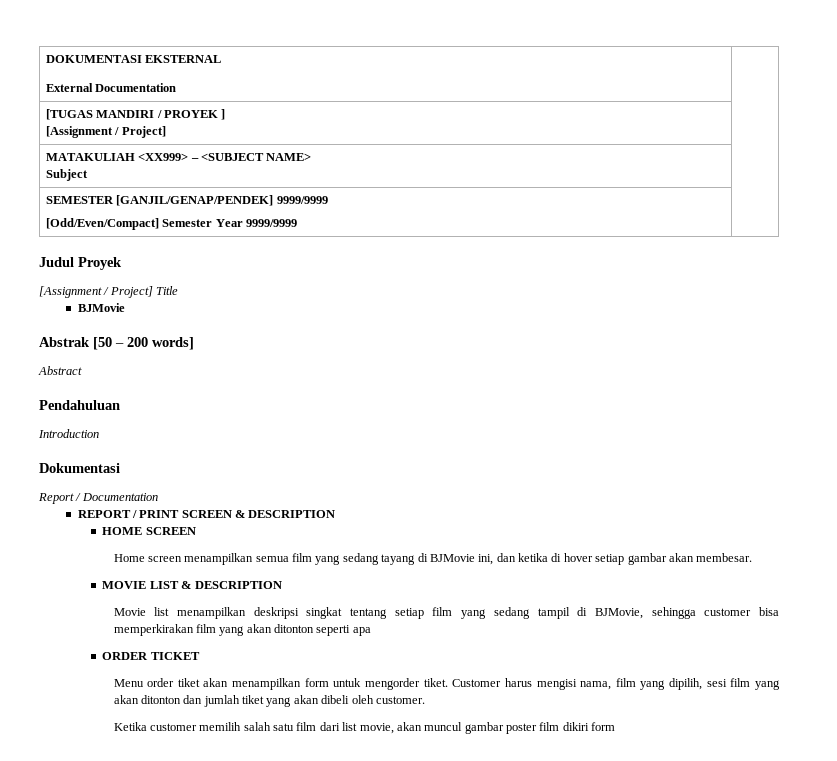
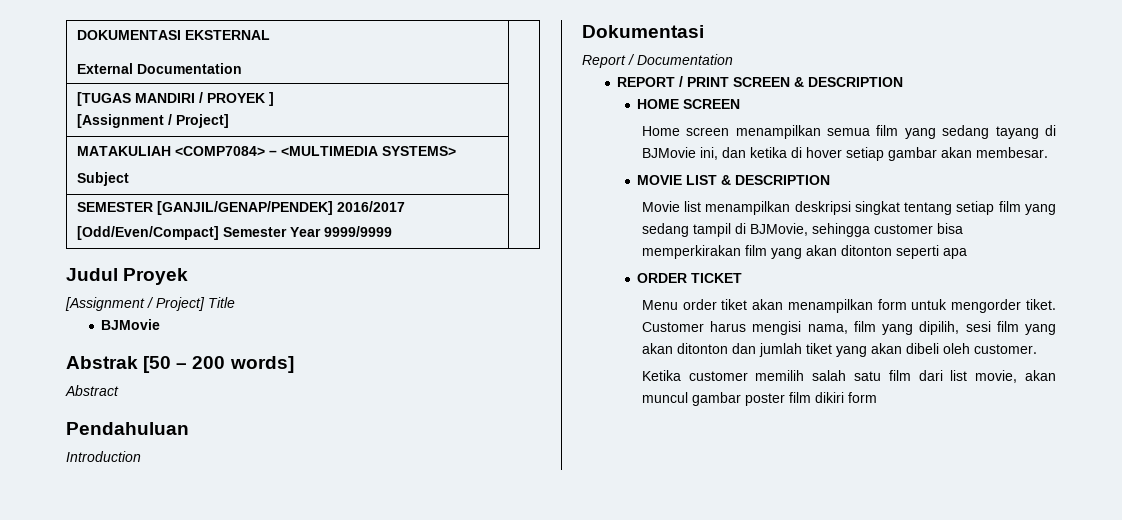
[138,153,312,161] <XX999> – <SUBJECT NAME> -> [174,146,456,156] <COMP7084> – <MULTIMEDIA SYSTEMS>
[276,196,328,204] 9999/9999 -> [336,201,405,212] 2016/2017

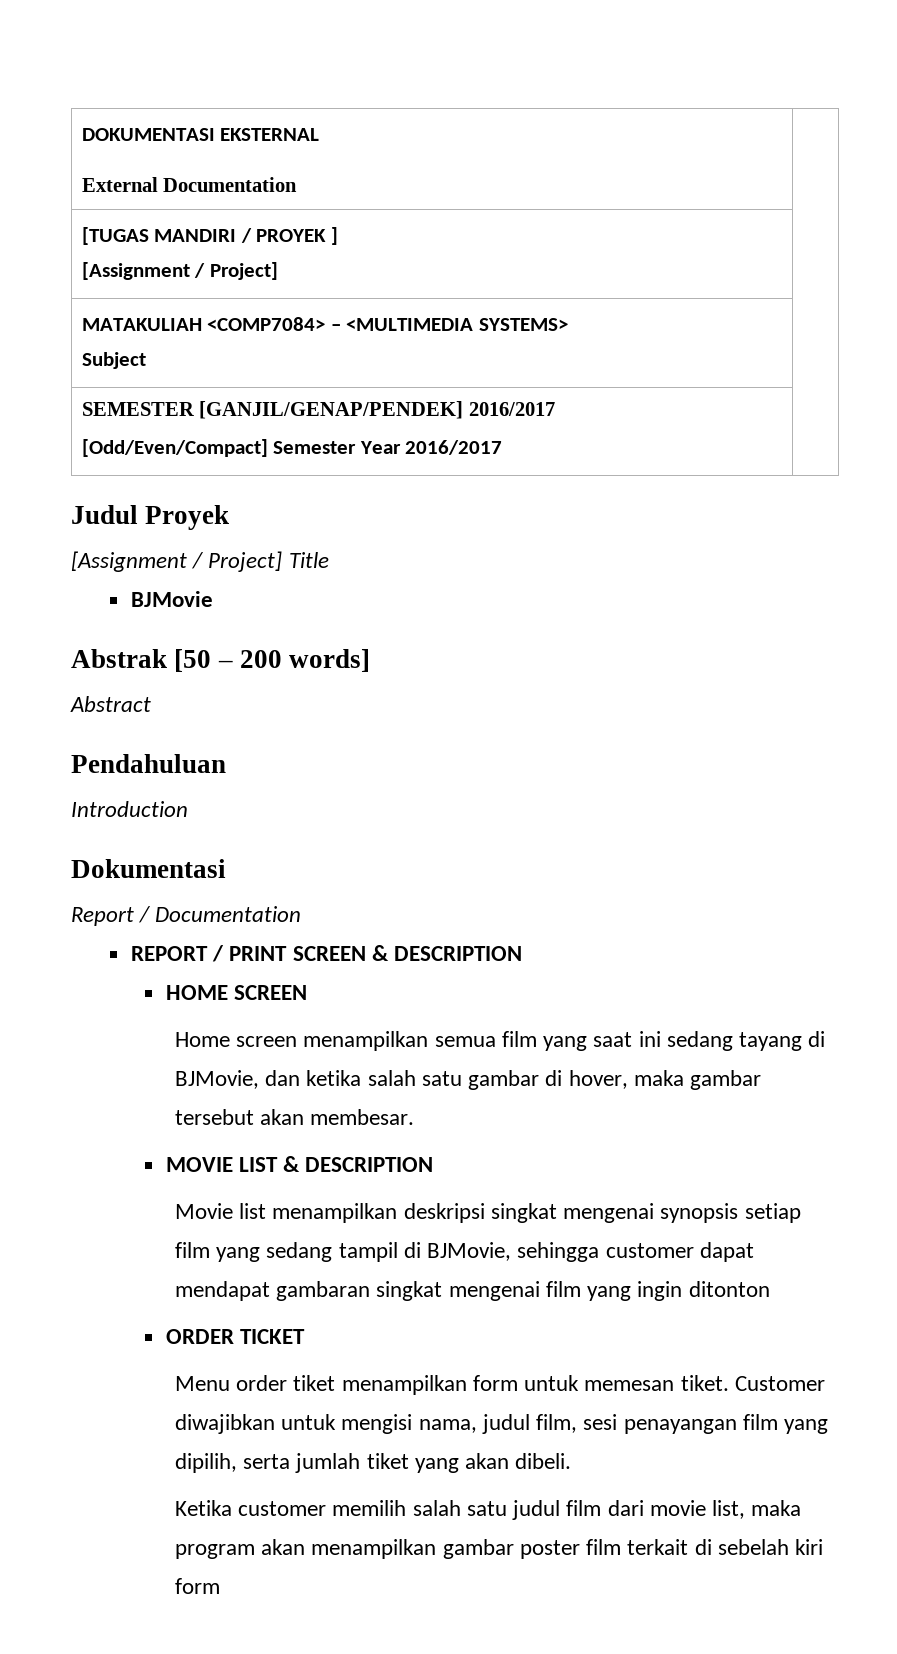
[323,226,392,237] 9999/9999 -> [405,440,503,455] 2016/2017
(936, 133) none -> [593,1031,661,1047] saat ini
[641,147,937,161] BJMovie ini, dan ketika di hover setiap gambar -> [175,1070,761,1090] [175,1109,255,1125] BJMovie, dan ketika salah satu gambar di hover, maka gambar tersebut
[904,202,953,215] tentang -> [563,1203,739,1223] mengenai synopsis
[936,223,963,234] [641,245,967,259] bisa memperkirakan film yang akan ditonton seperti apa -> [699,1242,754,1262] [175,1281,770,1301] dapat mendapat gambaran singkat mengenai film yang ingin ditonton
[752,299,784,310] akan -> (336, 1383) none
[951,299,1022,313] mengorder -> [584,1380,675,1391] memesan
[710,321,1056,335] [641,343,756,354] harus mengisi nama, film yang dipilih, sesi film yang akan ditonton dan -> [175,1414,828,1434] [175,1453,291,1473] diwajibkan untuk mengisi nama, judul film, sesi penayangan film yang dipilih, serta
[905,343,1037,354] dibeli oleh customer. -> [515,1453,572,1469] dibeli.
(882, 376) none -> [512,1500,561,1520] judul
[950,370,1056,383] [641,392,844,406] list movie, akan muncul gambar poster film dikiri -> [649,1500,802,1519] [175,1539,823,1559] movie list, maka program akan menampilkan gambar poster film terkait di sebelah kiri

